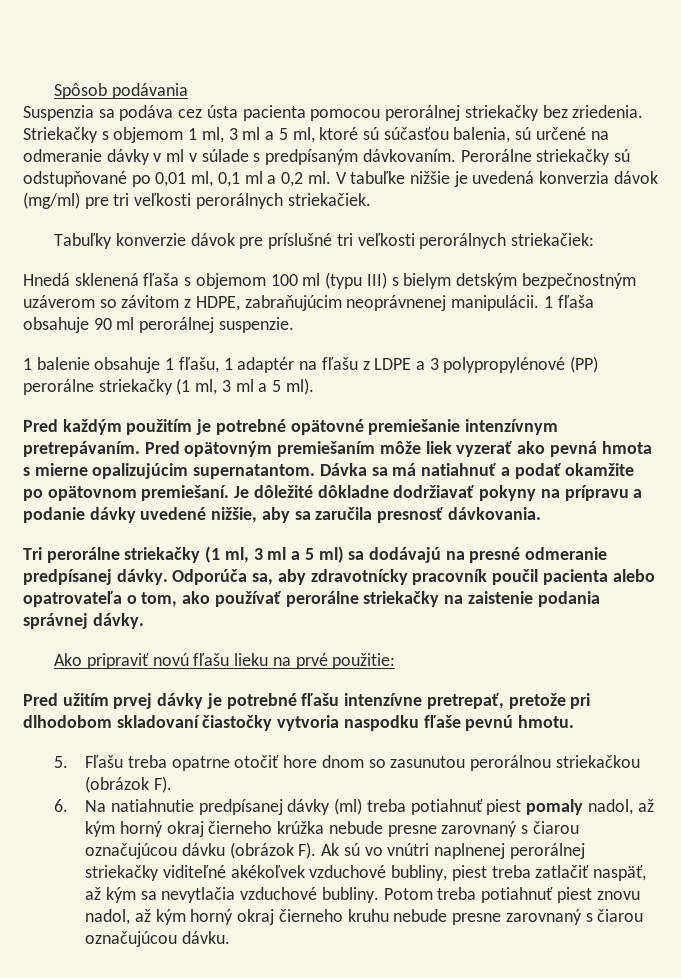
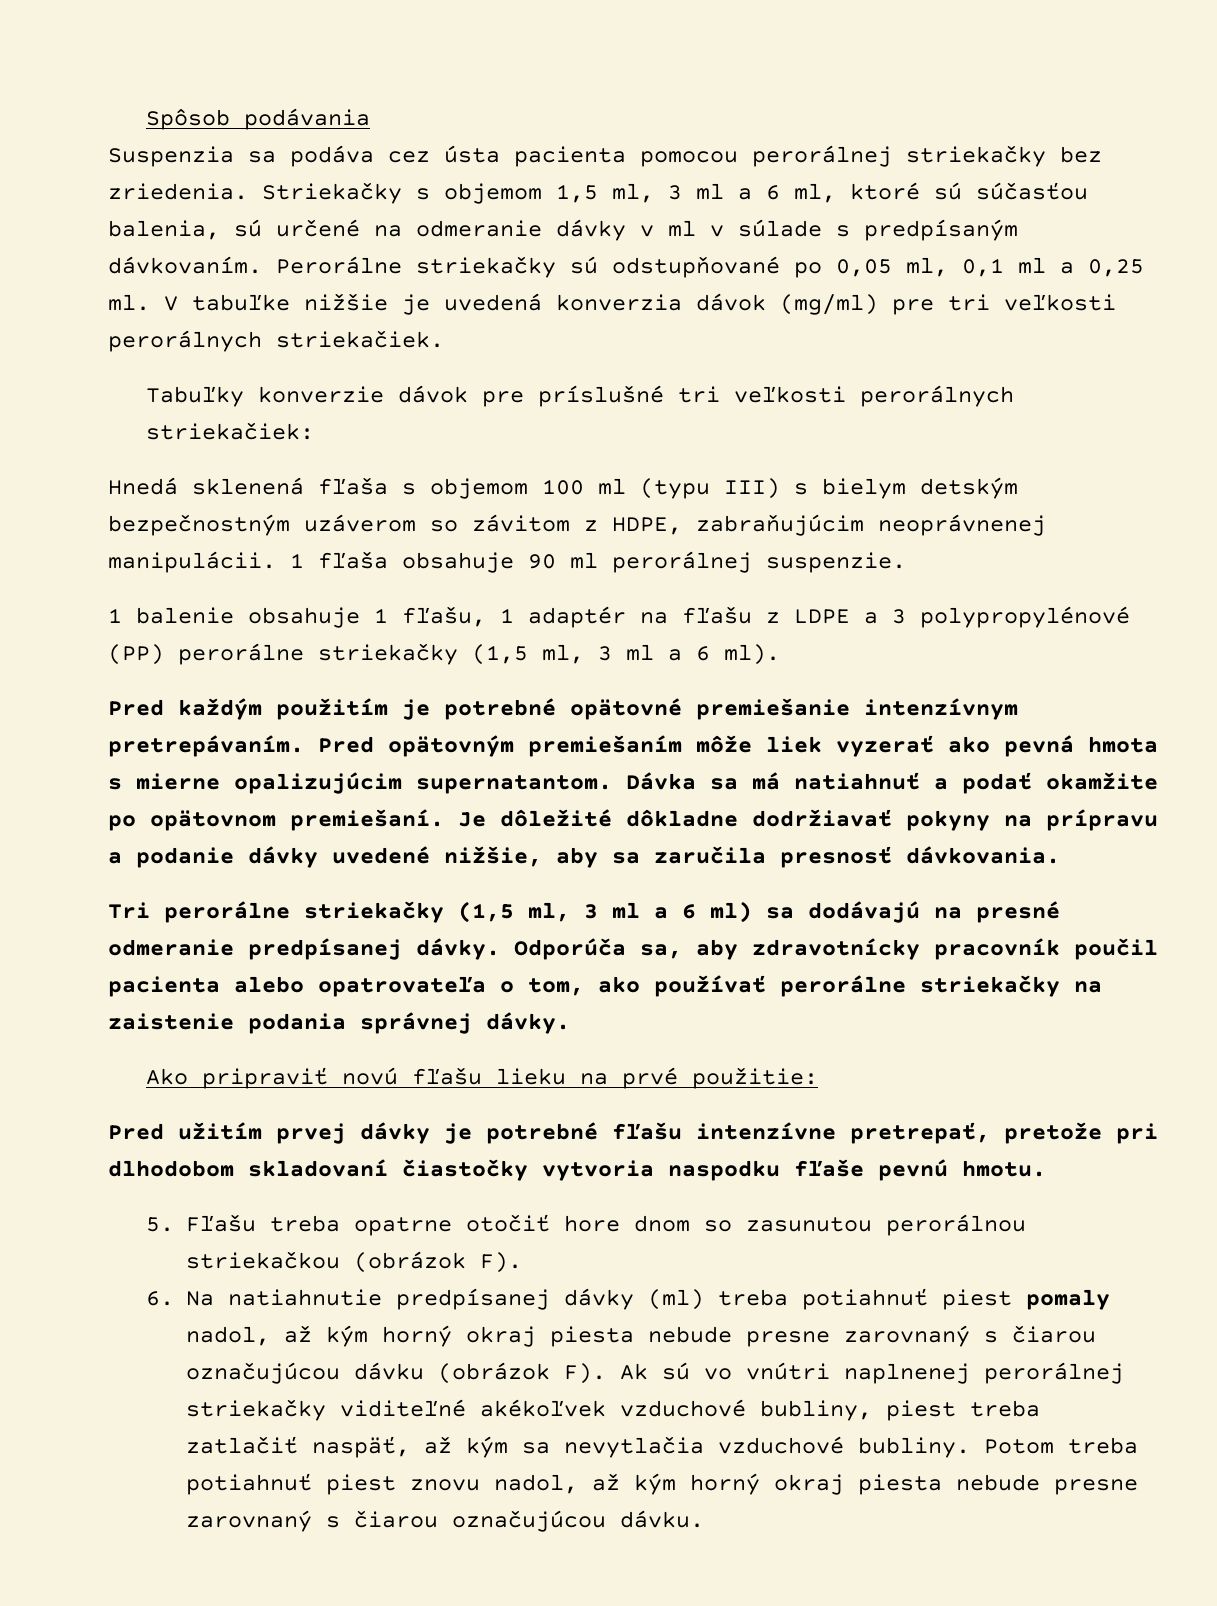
[188,127,288,143] 1 ml, 3 ml a 5 -> [556,183,780,203] 1,5 ml, 3 ml a 6
[155,172,187,187] 0,01 -> [836,259,892,277] 0,05
[281,172,304,187] 0,2 -> [1088,259,1144,277] 0,25
[176,378,282,395] (1 ml, 3 ml a 5 -> [472,644,710,665] (1,5 ml, 3 ml a 6
[205,546,314,563] (1 ml, 3 ml a 5 -> [458,901,696,923] (1,5 ml, 3 ml a 6
[208,821,325,834] čierneho krúžka -> [549,1326,634,1347] piesta
[278,909,389,922] čierneho kruhu -> [857,1474,942,1495] piesta

